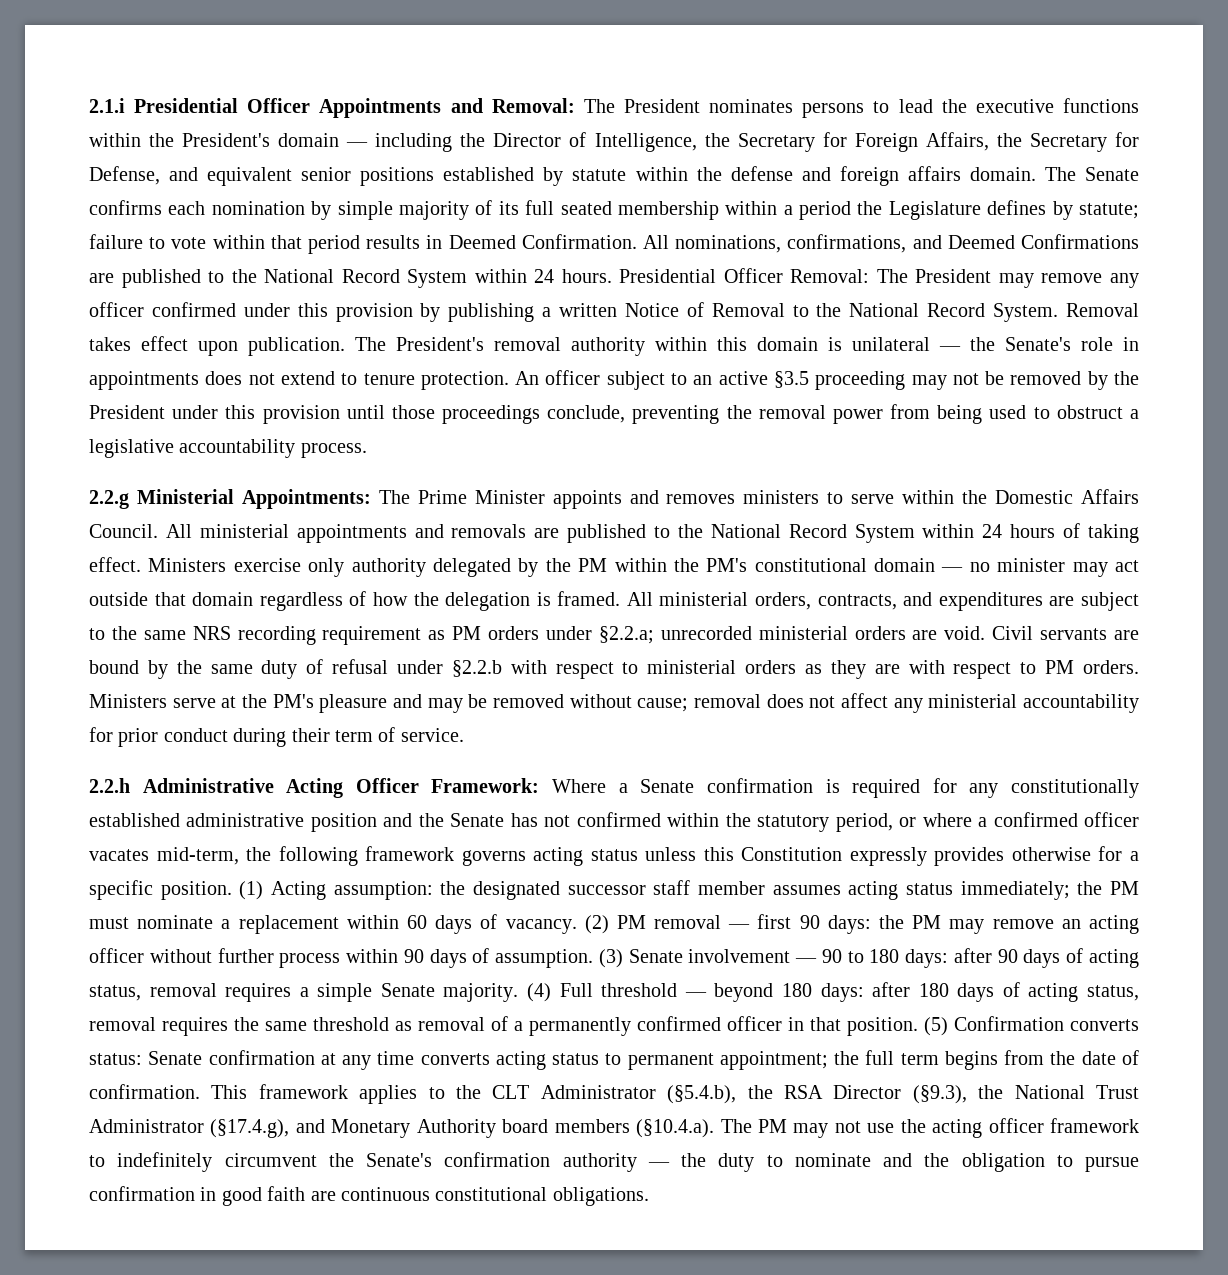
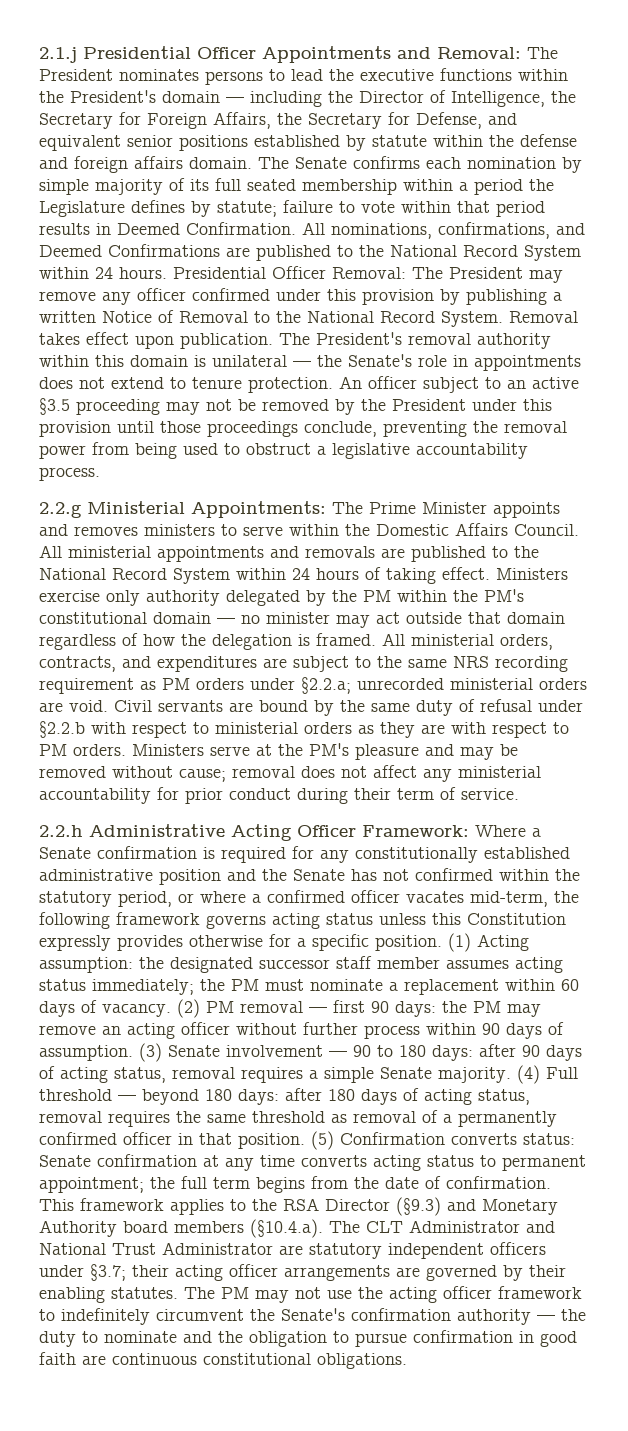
[89,98,125,113] 2.1.i -> [39,47,77,63] 2.1.j
[492,1085,1139,1104] [89,1119,290,1138] CLT Administrator (§5.4.b), the RSA Director (§9.3), the National Trust Administrator (§17.4.g), -> [283,1197,441,1216] RSA Director (§9.3)
(752, 1126) none -> [366,1220,555,1233] [39,1242,546,1259] [39,1264,566,1281] [39,1287,215,1303] CLT Administrator and National Trust Administrator are statutory independent officers under §3.7; their acting officer arrangements are governed by their enabling statutes. The

